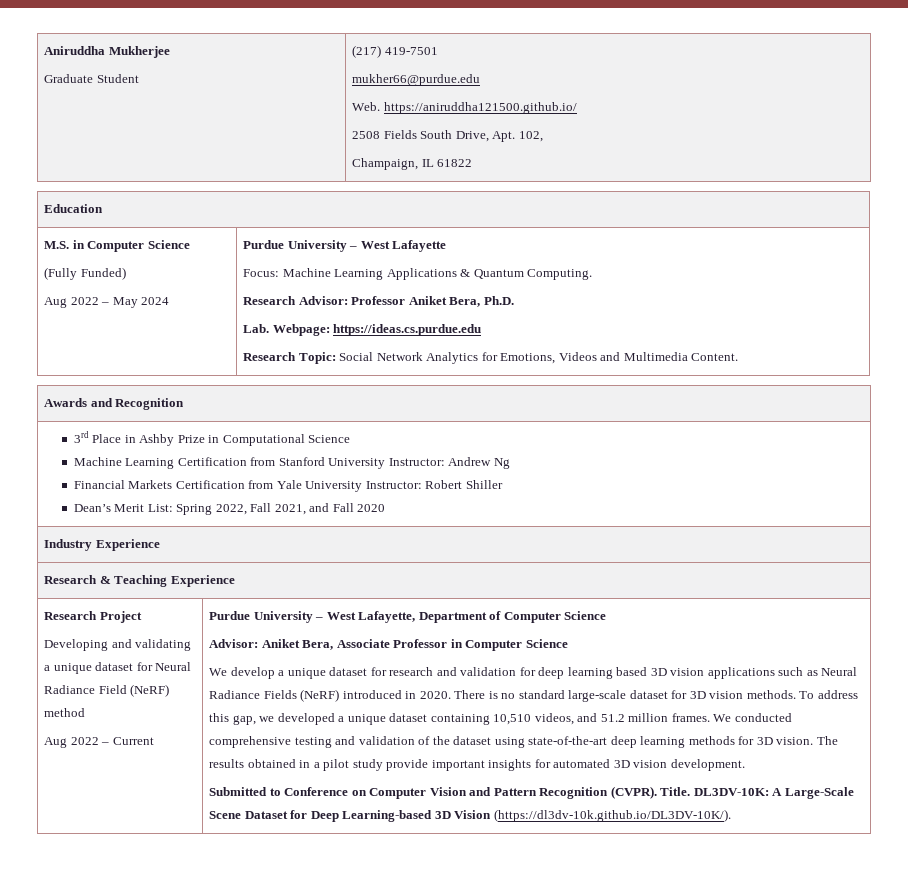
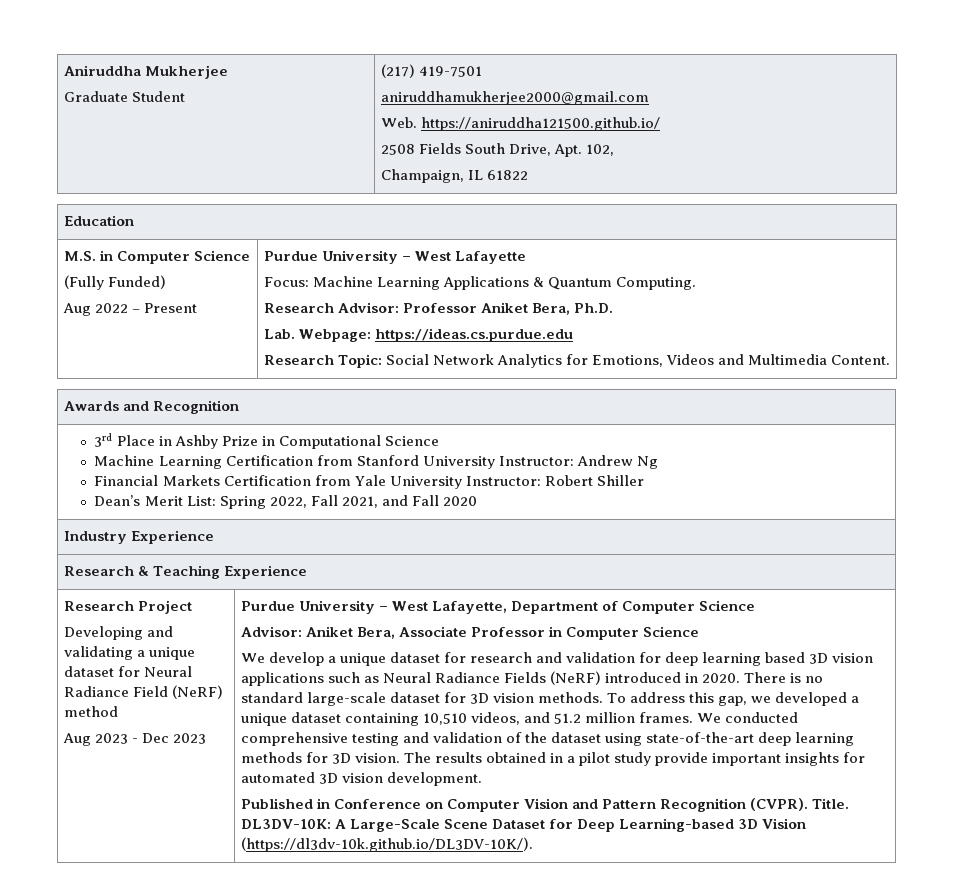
[352,74,481,86] mukher66@purdue.edu -> [380,91,649,105] aniruddhamukherjee2000@gmail.com
[112,297,170,308] May 2024 -> [143,303,197,313] Present
[70,737,154,745] 2022 – Current -> [94,733,206,744] 2023 - Dec 2023
[209,787,281,796] Submitted to -> [240,798,330,809] Published in

